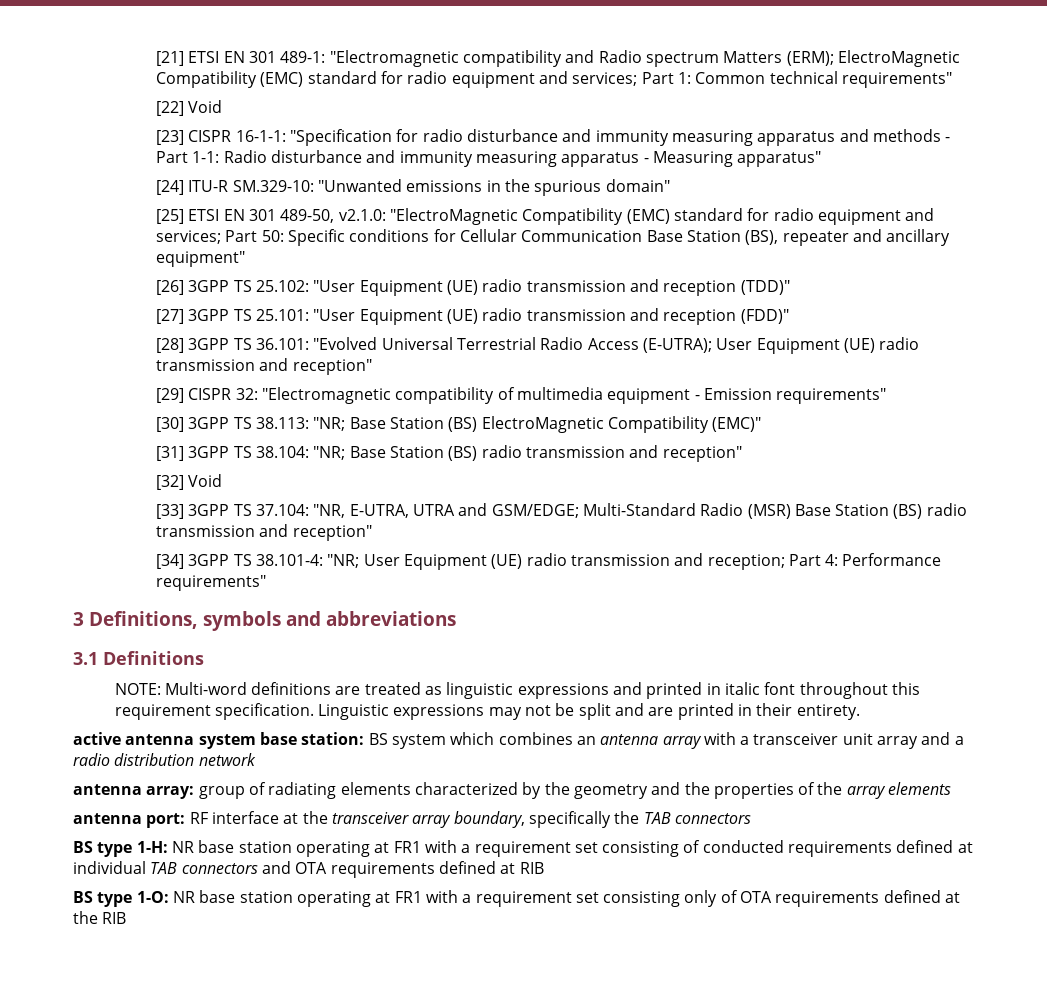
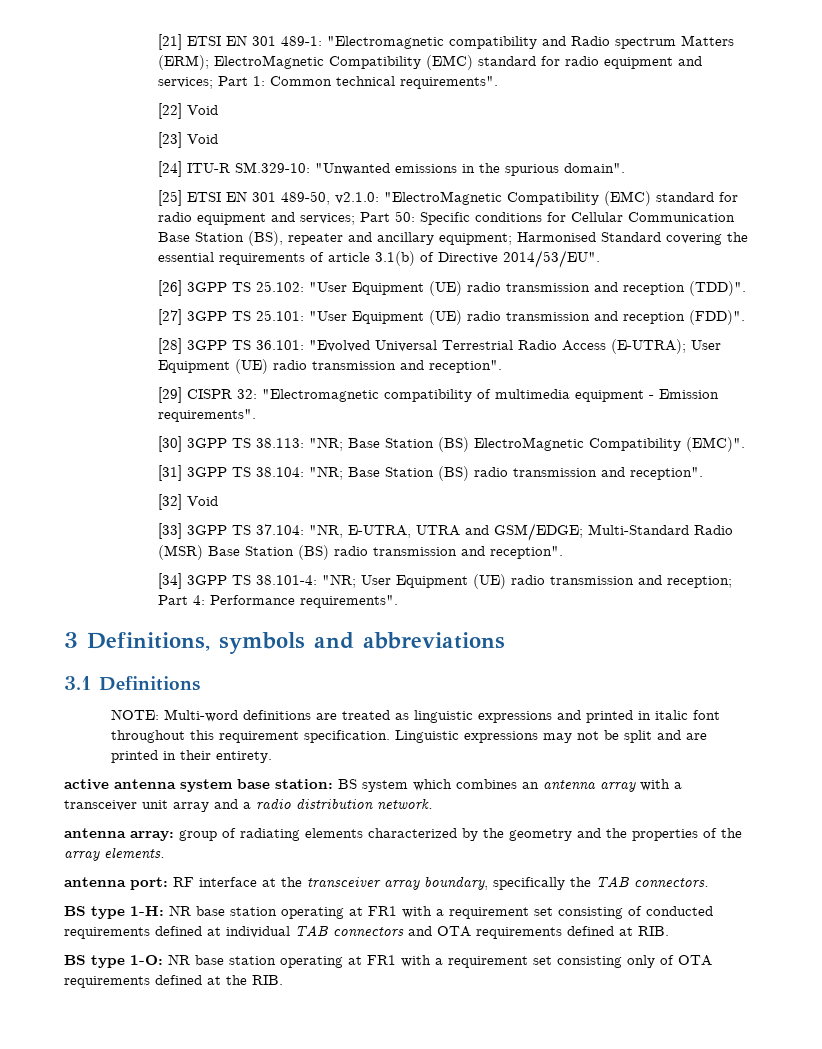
[841,72,952,88] requirements" -> [399,76,498,89] requirements".
[188,129,951,146] [155,150,822,167] CISPR 16-1-1: "Specification for radio disturbance and immunity measuring apparatus and methods - Part 1-1: Radio disturbance and immunity measuring apparatus - Measuring apparatus" -> [186,134,218,144] Void
[605,179,670,192] domain" -> [563,163,625,173] domain".
[155,251,245,267] equipment" -> [438,232,748,245] [157,250,600,268] equipment; Harmonised Standard covering the essential requirements of article 3.1(b) of Directive 2014/53/EU".
[740,280,790,295] (TDD)" -> [688,281,746,296] (TDD)".
[740,309,789,324] (FDD)" -> [688,310,745,325] (FDD)".
[292,359,372,375] reception" -> [428,360,502,373] reception".
[776,388,887,404] requirements" -> [157,409,256,422] requirements".
[712,417,762,432] (EMC)" -> [685,437,745,452] (EMC)".
[662,446,742,462] reception" -> [629,467,703,480] reception".
[292,525,372,541] reception" -> [489,546,563,559] reception".
[155,575,266,591] requirements" -> [299,595,398,608] requirements".
[198,753,256,766] network -> [377,798,433,810] network.
[888,782,952,795] elements -> [104,847,165,859] elements.
[674,813,751,824] connectors -> [634,878,709,888] connectors.
[519,862,544,874] RIB -> [638,926,669,936] RIB.
[102,912,127,924] RIB -> [252,975,283,985] RIB.

